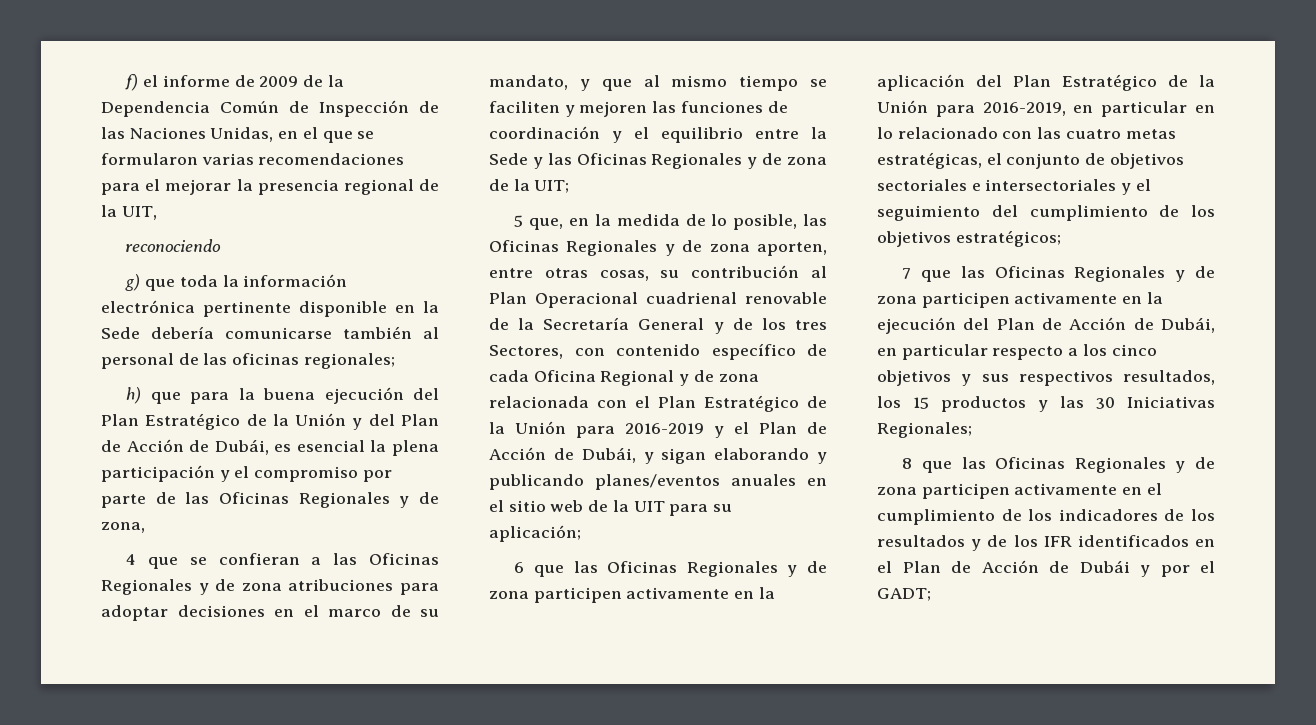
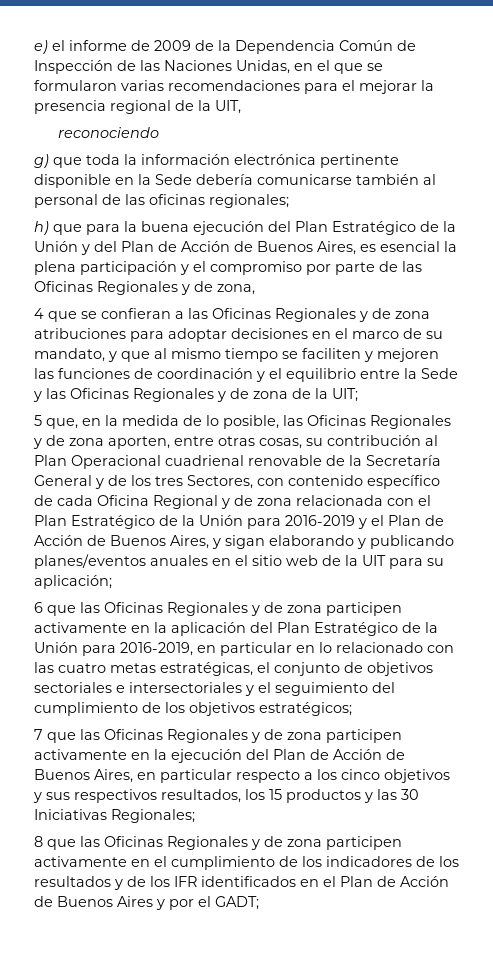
[125,74,139,91] f) -> [34,40,48,54] e)
[214,439,269,455] Dubái, -> [257,241,356,255] Buenos Aires,
[581,447,636,463] Dubái, -> [110,535,209,549] Buenos Aires,
[1161,317,1215,333] Dubái, -> [34,769,133,783] Buenos Aires,
[1079,560,1130,573] Dubái -> [57,896,153,907] Buenos Aires

